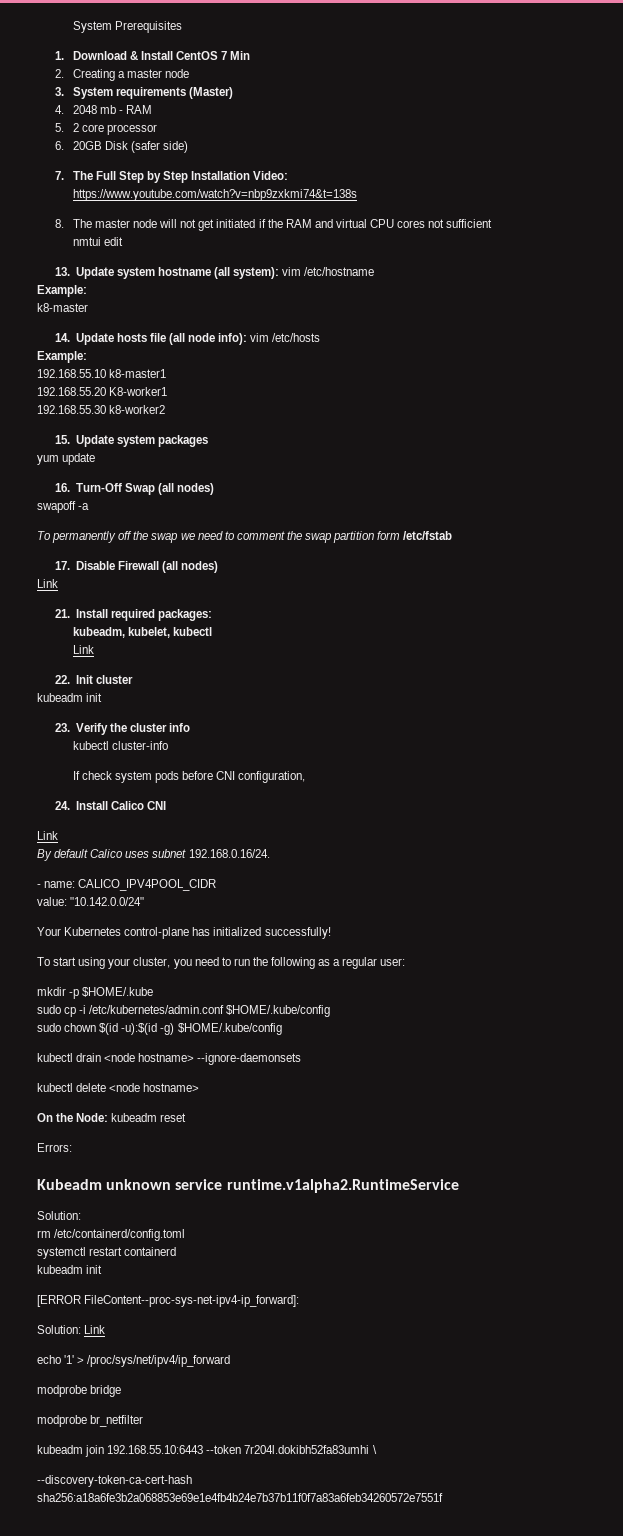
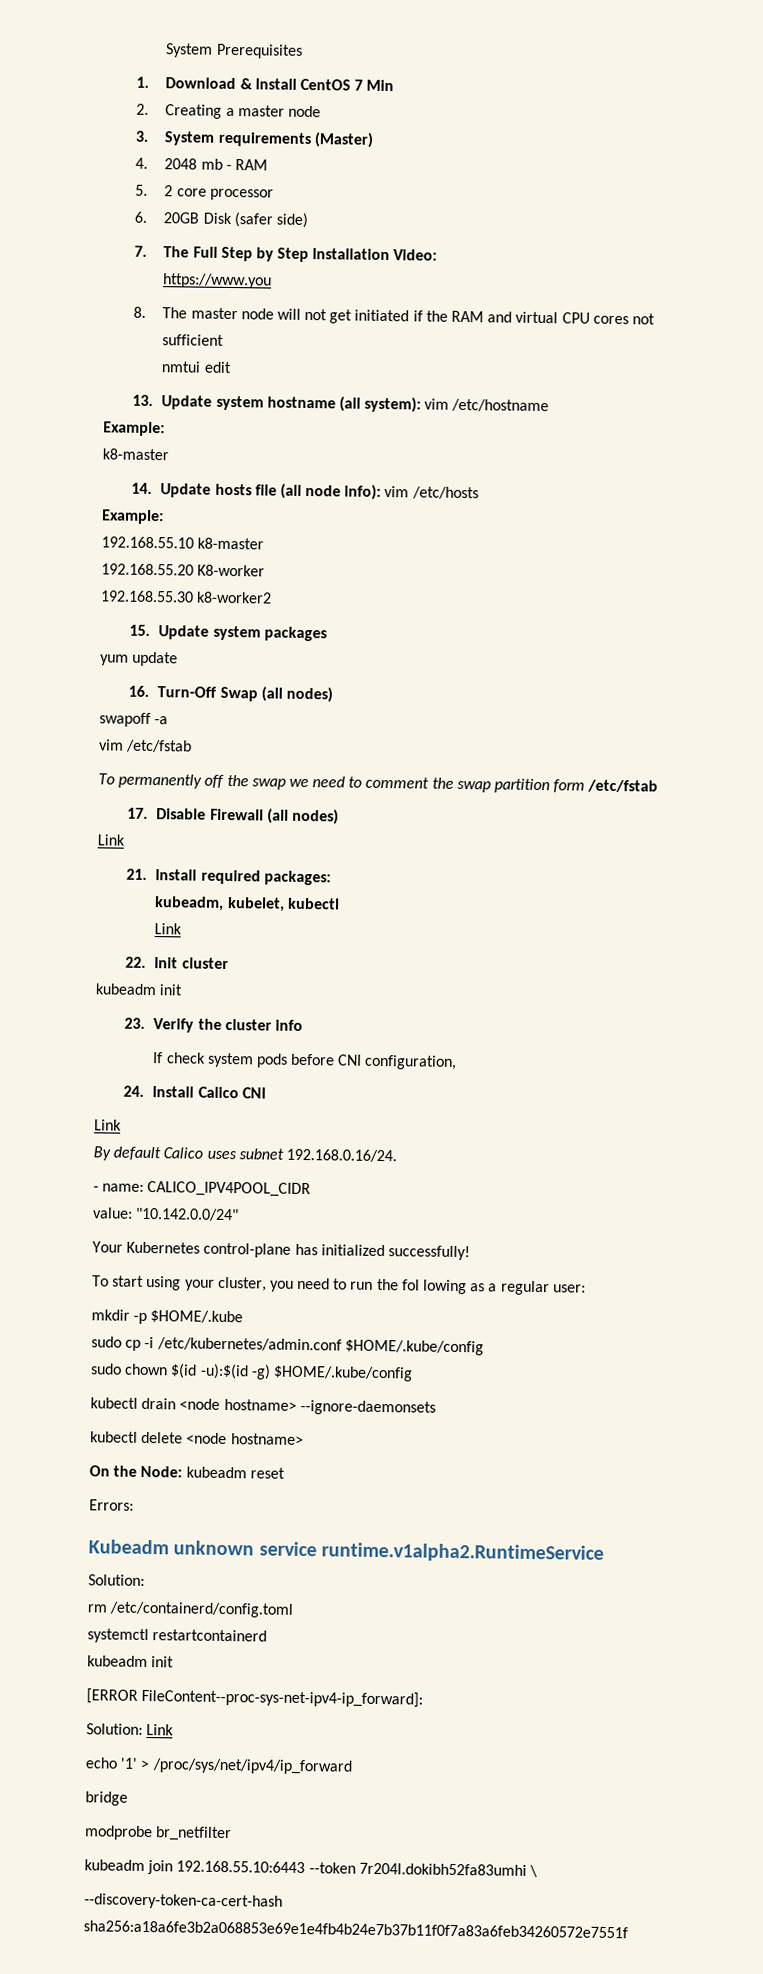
[72,189,357,201] https://www.youtube.com/watch?v=nbp9zxkmi74&t=138s -> [163,273,273,289] https://www.you
[109,369,167,378] k8-master1 -> [197,537,265,550] k8-master
[109,387,168,396] K8-worker1 -> [197,564,266,577] K8-worker
(90, 506) none -> [99,739,193,753] // vim /etc/fstab
[72,741,168,750] // kubectl cluster-info -> (303, 1025) none
[271,957,316,969] following -> [401,1279,468,1295] fol lowing
[89,1247,177,1256] restart containerd -> [152,1629,268,1642] restartcontainerd
[37,1385,87,1397] modprobe -> (353, 1766) none

